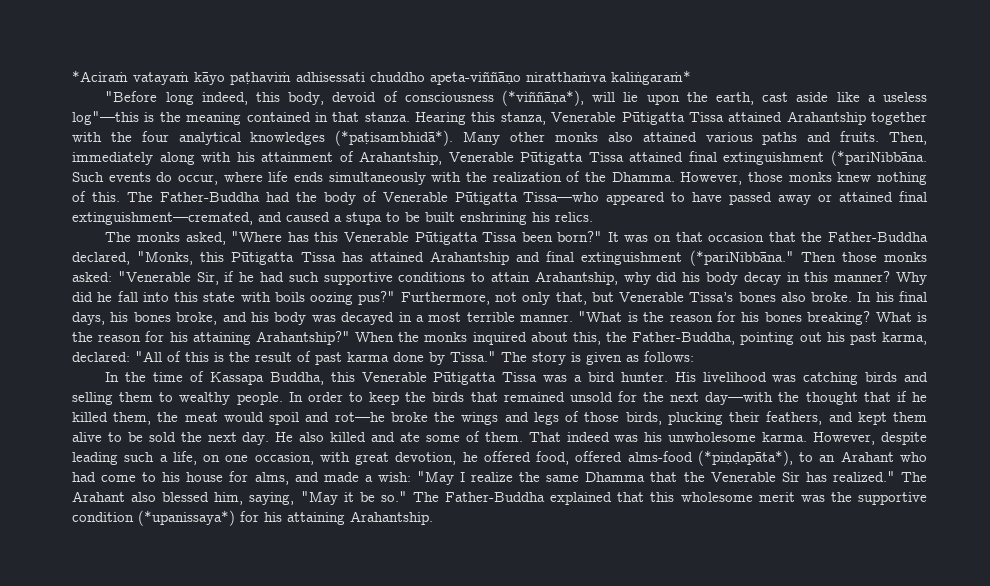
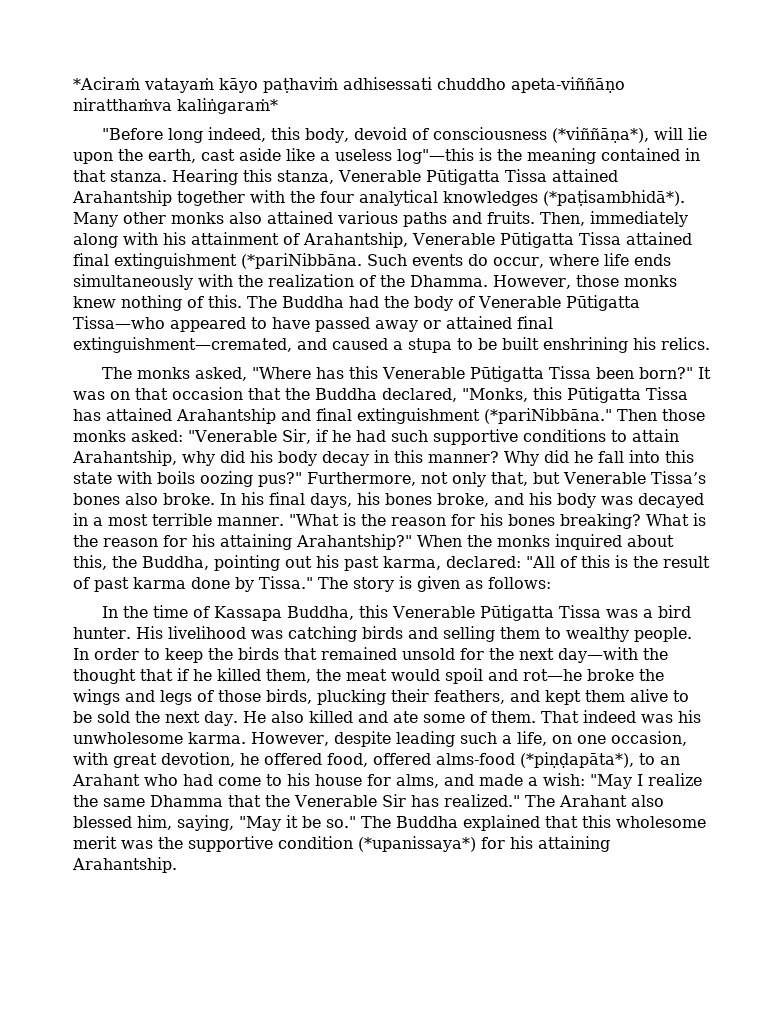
[159,192,260,202] Father-Buddha -> [282,296,344,308] Buddha
[828,232,929,242] Father-Buddha -> [315,388,377,400] Buddha
[632,332,736,345] Father-Buddha, -> [142,556,209,570] Buddha,
[445,492,546,502] Father-Buddha -> [396,816,458,828] Buddha

